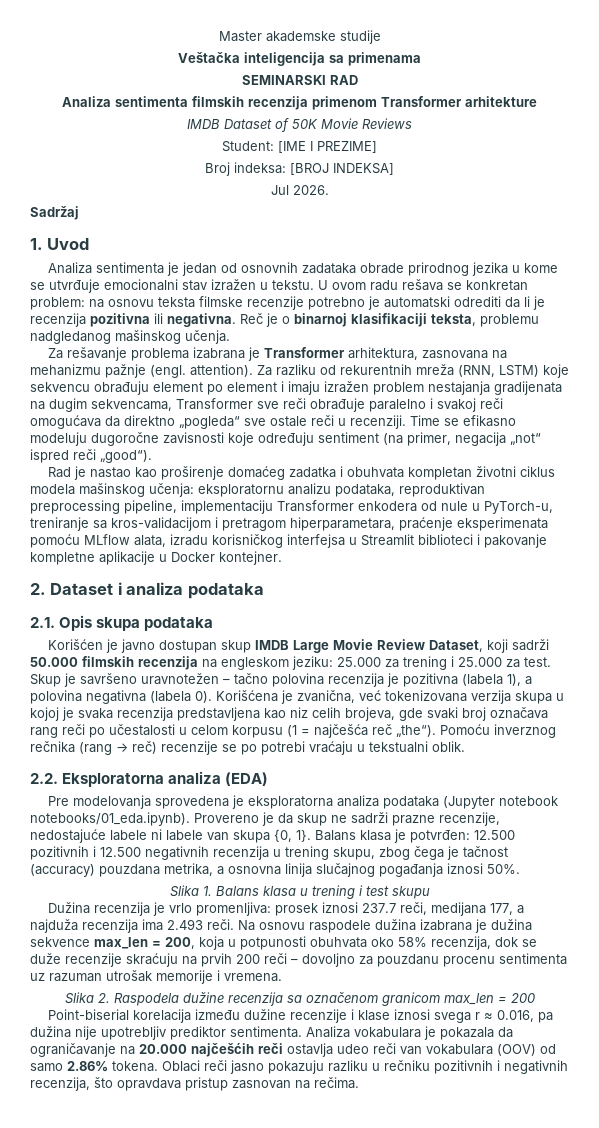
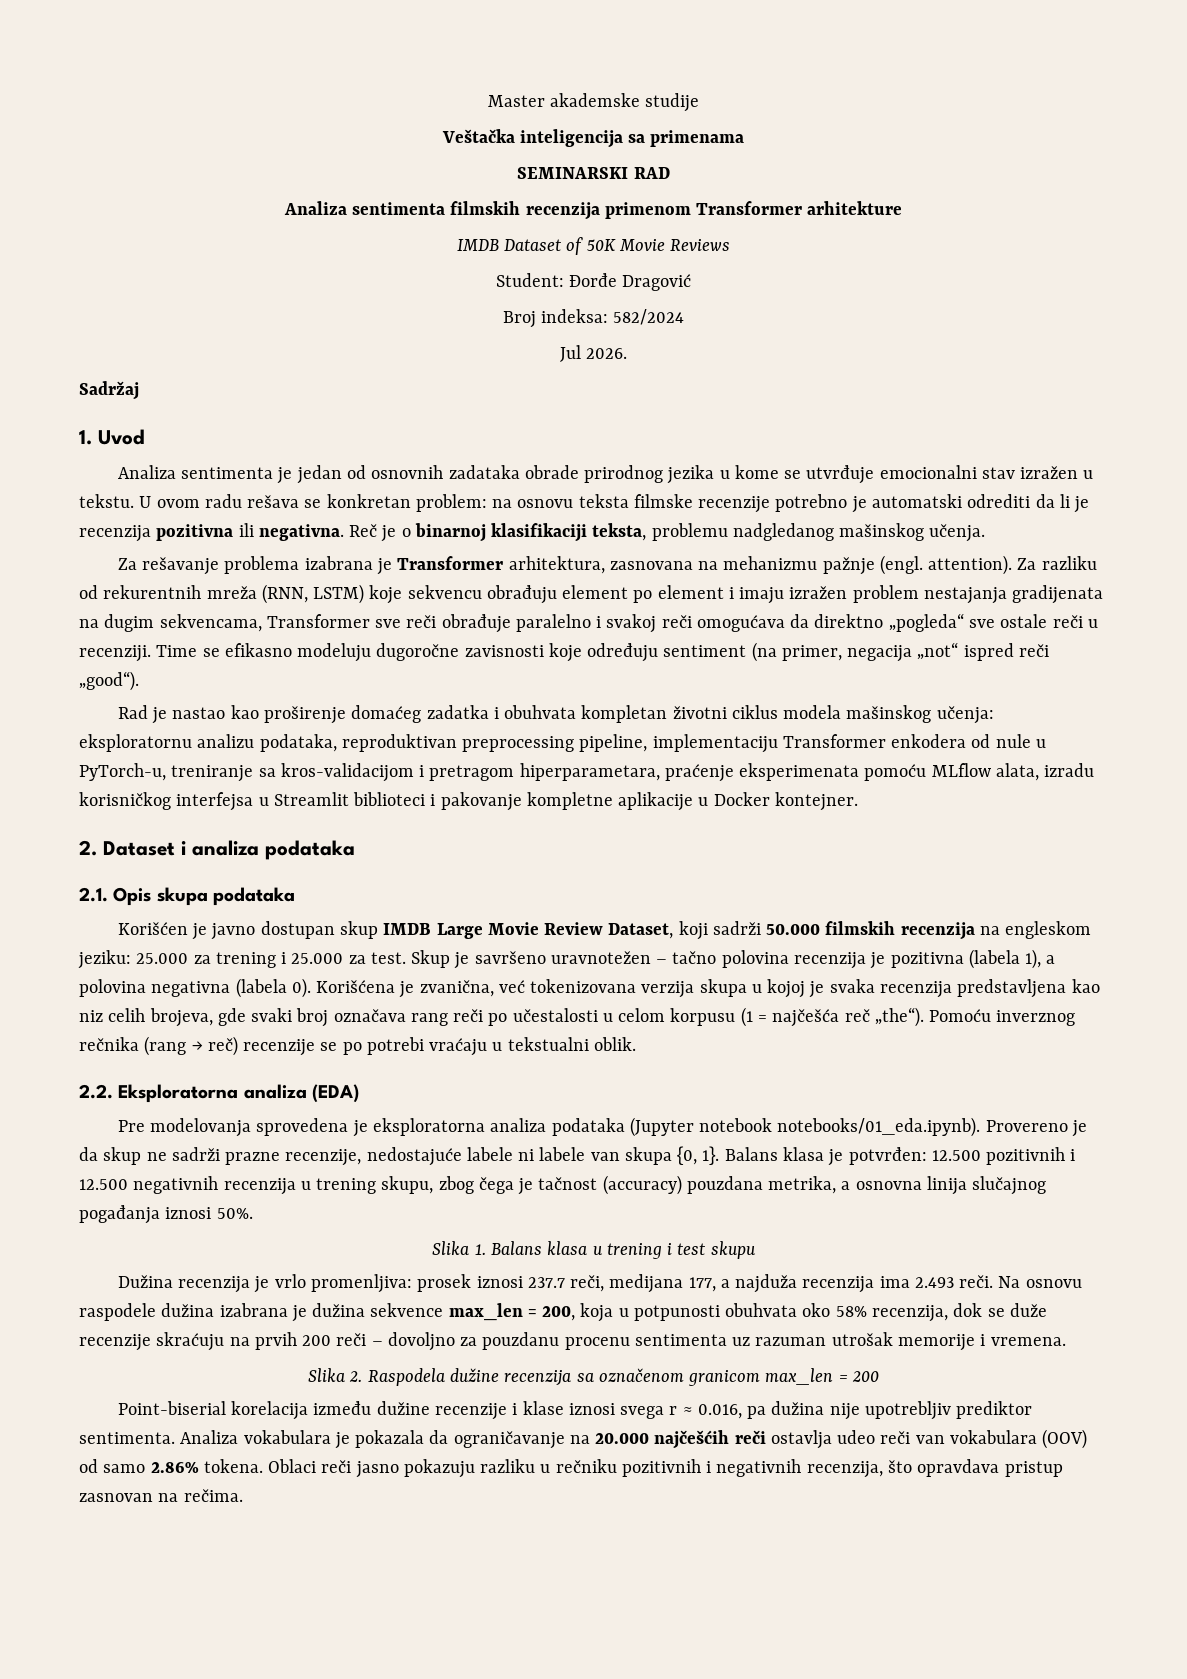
[278,141,377,153] [IME I PREZIME] -> [569,273,692,291] Đorđe Dragović
[290,163,394,175] [BROJ INDEKSA] -> [613,309,685,325] 582/2024

